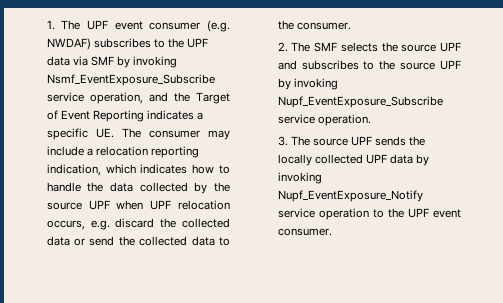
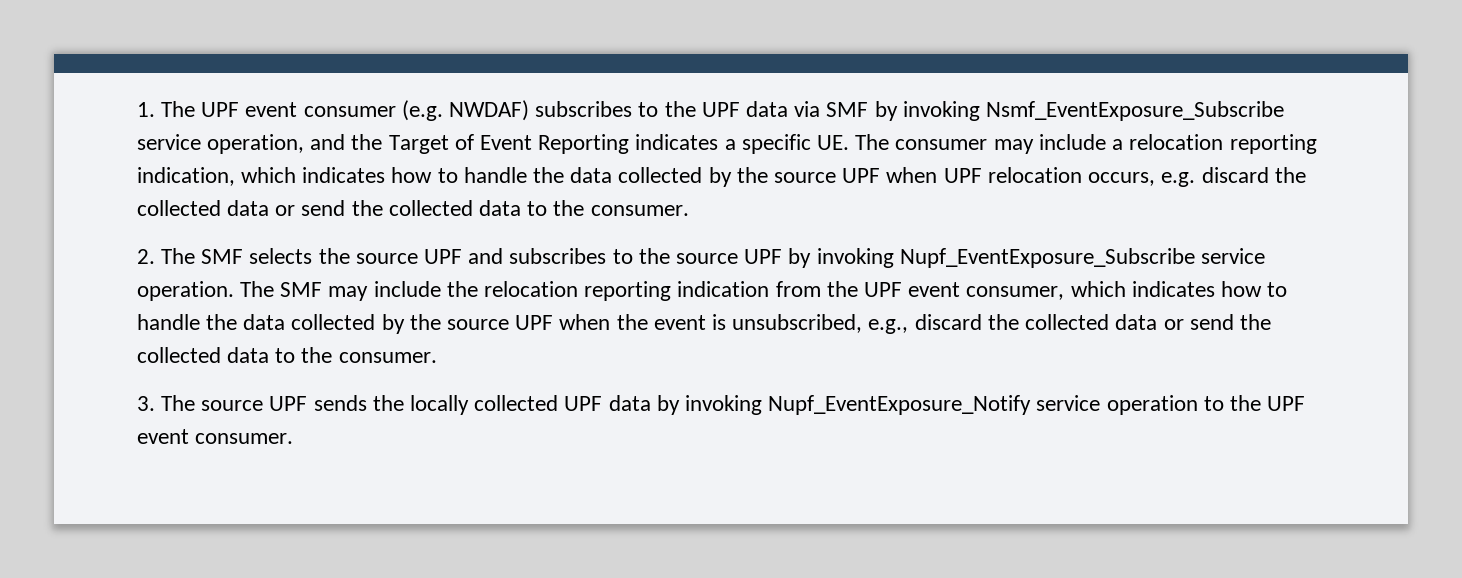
(371, 120) none -> [239,281,1288,301] [136,314,1271,334] [136,347,437,363] The SMF may include the relocation reporting indication from the UPF event consumer, which indicates how to handle the data collected by the source UPF when the event is unsubscribed, e.g., discard the collected data or send the collected data to the consumer.

